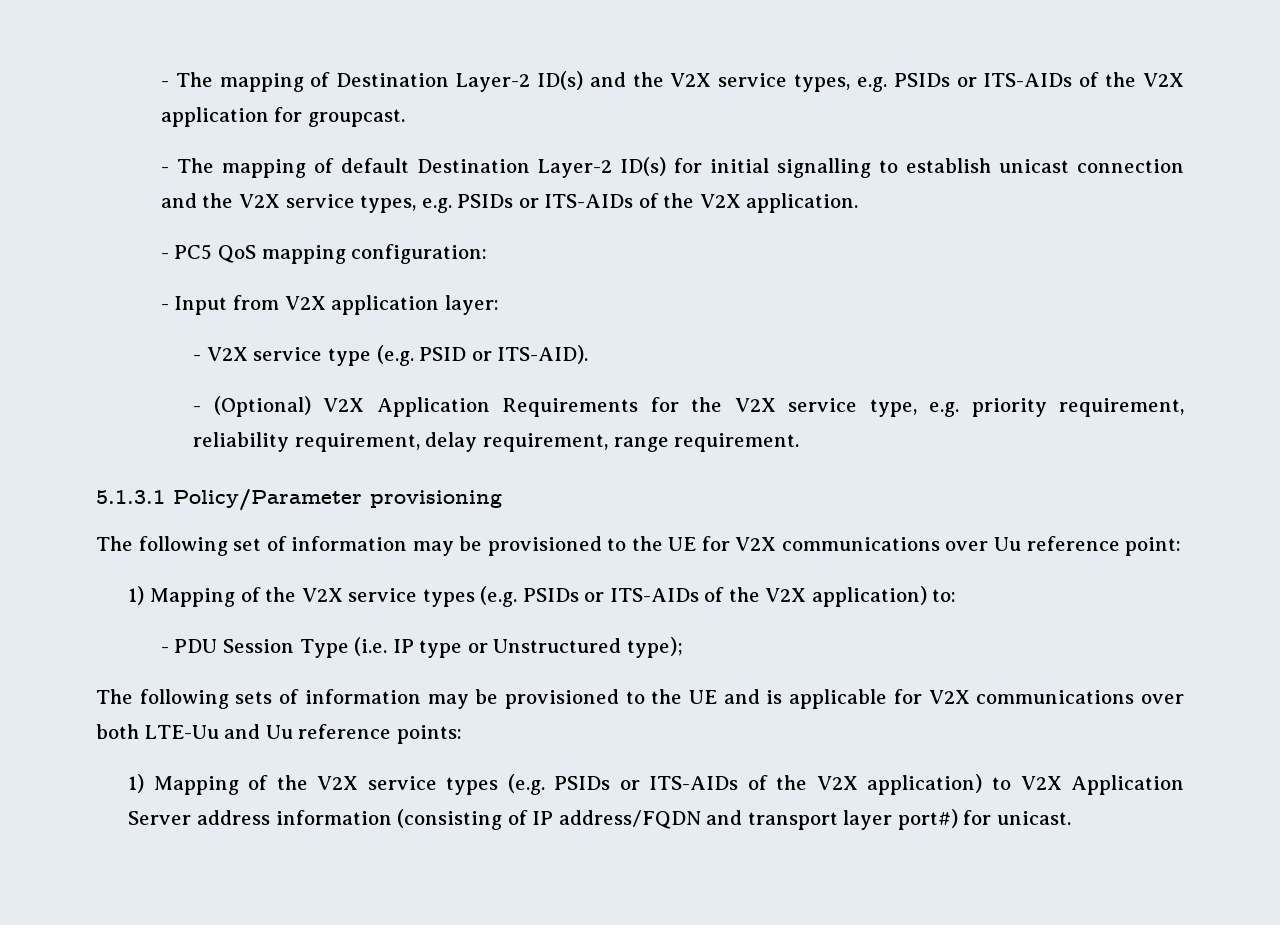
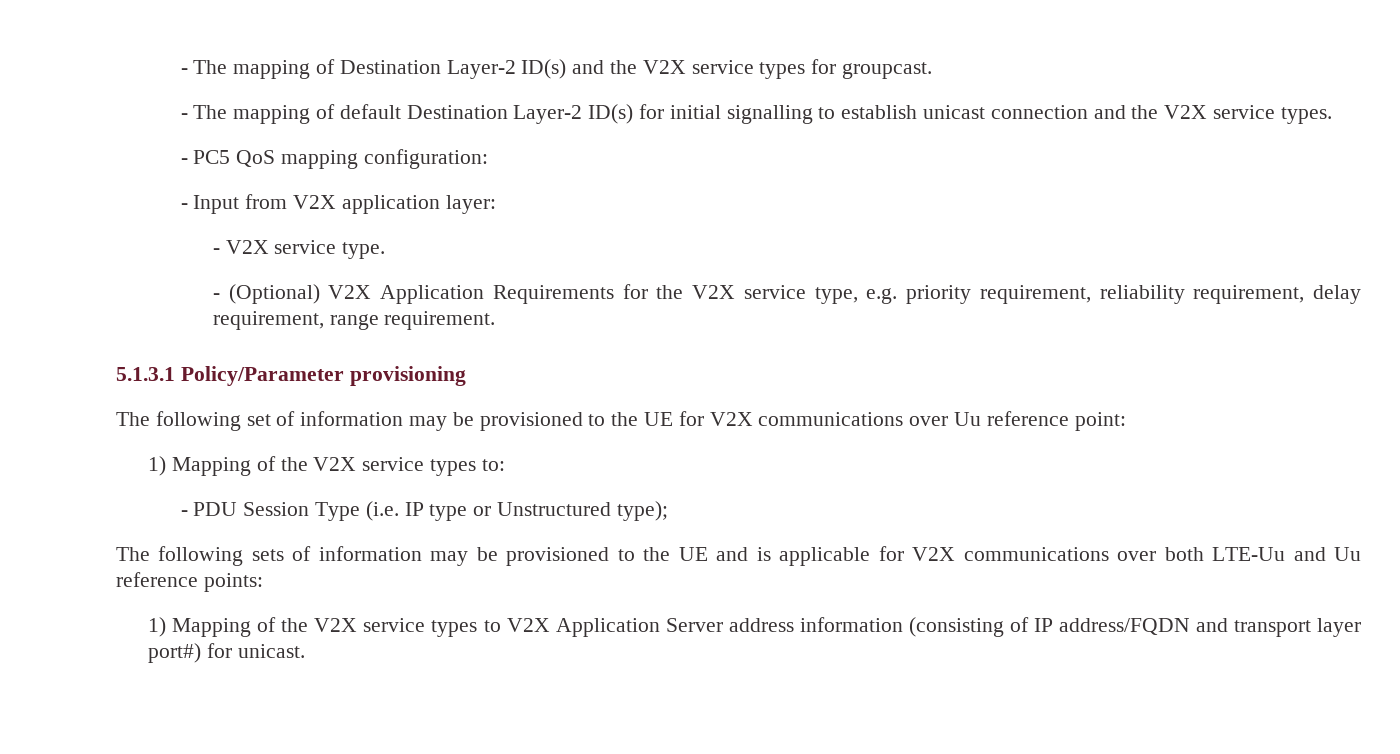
[794,72,1185,92] [160,107,269,127] types, e.g. PSIDs or ITS-AIDs of the V2X application -> [759,62,806,79] types
[360,193,859,213] types, e.g. PSIDs or ITS-AIDs of the V2X application. -> [1280,107,1332,124] types.
[327,345,589,366] type (e.g. PSID or ITS-AID). -> [342,242,386,259] type.
[480,586,927,607] (e.g. PSIDs or ITS-AIDs of the V2X application) -> (477, 467) none
[507,774,983,795] (e.g. PSIDs or ITS-AIDs of the V2X application) -> (478, 628) none

